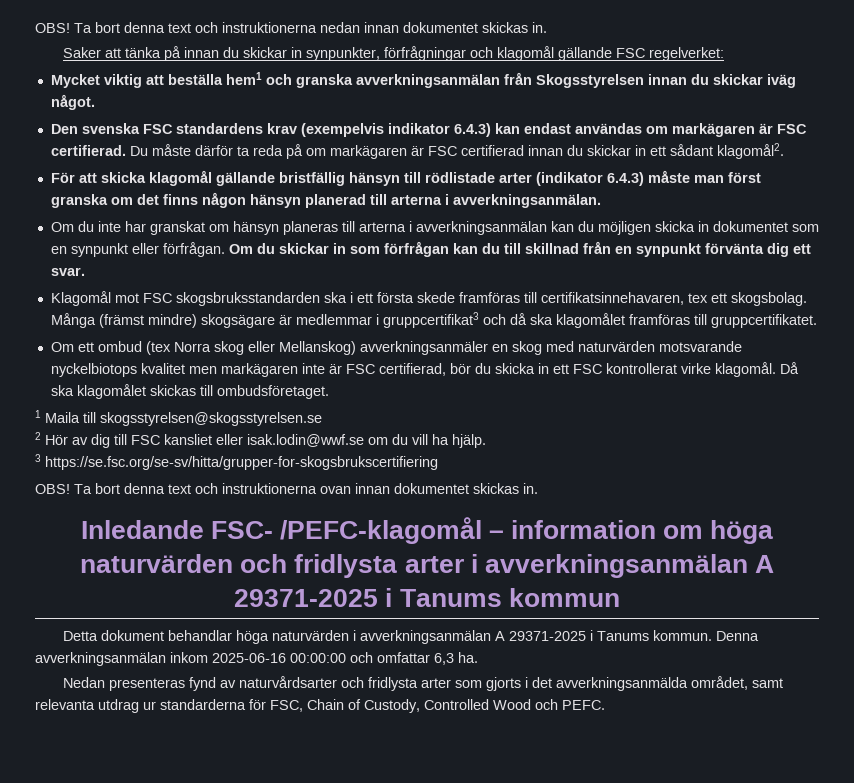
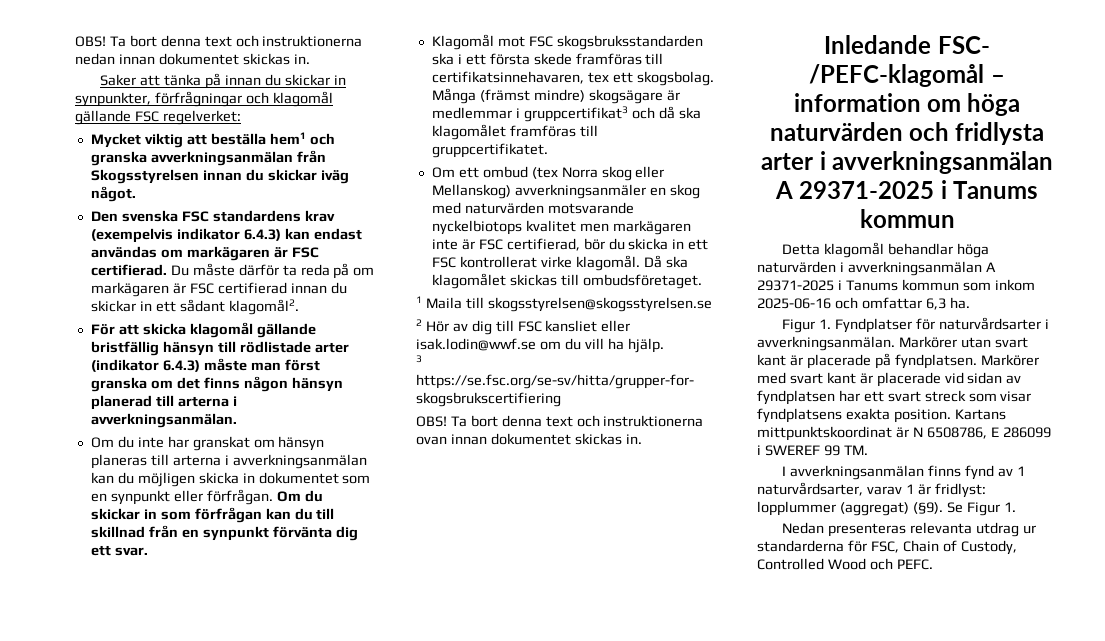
[101,630,165,641] dokument -> [824,242,885,258] klagomål
[653,630,760,641] [35,652,166,666] kommun. Denna avverkningsanmälan -> [901,279,991,291] kommun som
[290,653,346,663] 00:00:00 -> (831, 303) none
[63,676,784,691] Nedan presenteras fynd av naturvårdsarter och fridlysta arter som gjorts i det avverkningsanmälda området, samt -> [782,317,1049,333] [757,336,1028,351] [757,353,1039,369] [757,372,1022,387] [757,390,1032,405] [757,408,1006,423] [757,426,1051,441] [757,445,868,456] [782,465,1025,480] [757,482,986,498] [757,501,1016,516] [782,522,907,537] Figur 1. Fyndplatser för naturvårdsarter i avverkningsanmälan. Markörer utan svart kant är placerade på fyndplatsen. Markörer med svart kant är placerade vid sidan av fyndplatsen har ett svart streck som visar fyndplatsens exakta position. Kartans mittpunktskoordinat är N 6508786, E 286099 i SWEREF 99 TM. // I avverkningsanmälan finns fynd av 1 naturvårdsarter, varav 1 är fridlyst: lopplummer (aggregat) (§9). Se Figur 1. // Nedan presenteras

